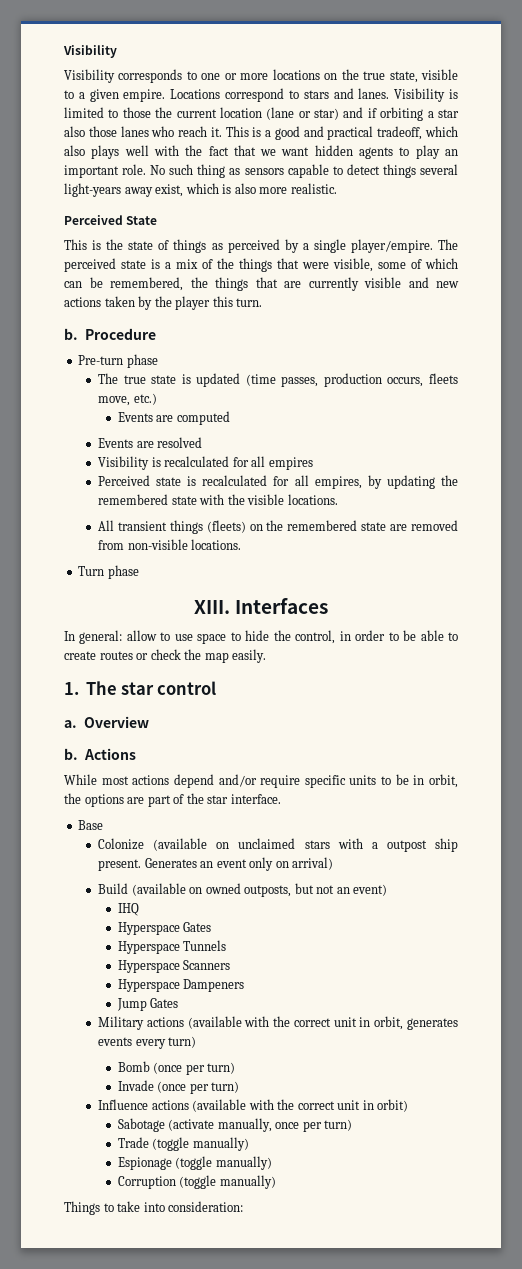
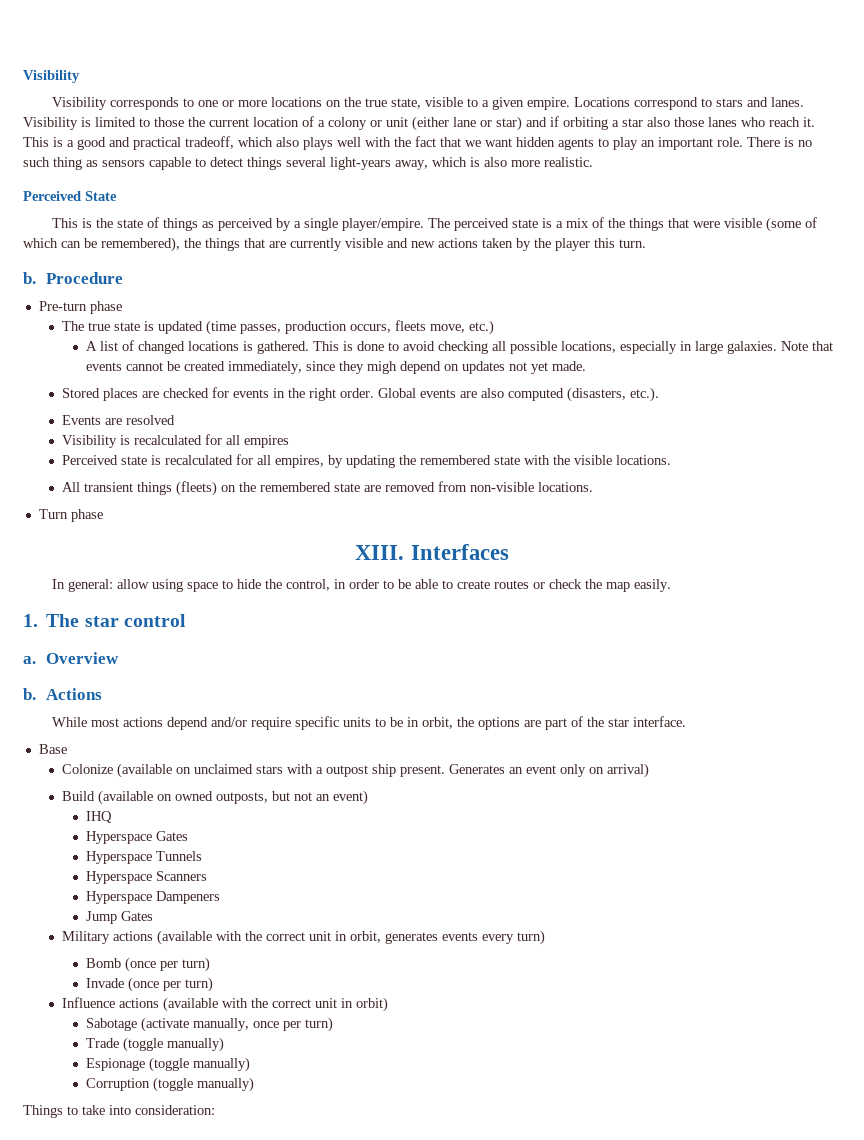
[266,107,295,120] (lane -> [302,116,476,131] of a colony or unit (either lane
[150,165,166,175] No -> [747,137,812,147] There is no
[124,184,184,197] away exist, -> [395,160,428,170] away,
[333,258,406,272] visible, some -> [724,217,802,232] visible (some
[110,277,183,291] remembered, -> [101,237,180,252] remembered),
[117,412,174,422] Events are -> [85,340,833,354] [85,361,586,374] [62,387,505,401] A list of changed locations is gathered. This is done to avoid checking all possible locations, especially in large galaxies. Note that events cannot be created immediately, since they migh depend on updates not yet made. // Stored places are checked for events in the right order. Global events are also
(230, 418) none -> [567,387,660,402] (disasters, etc.).
[160,632,193,641] to use -> [152,579,184,592] using

